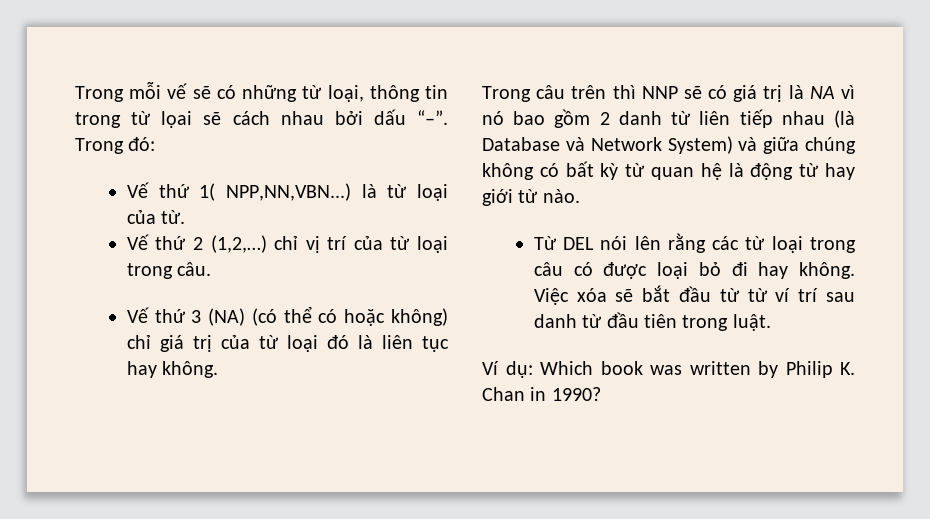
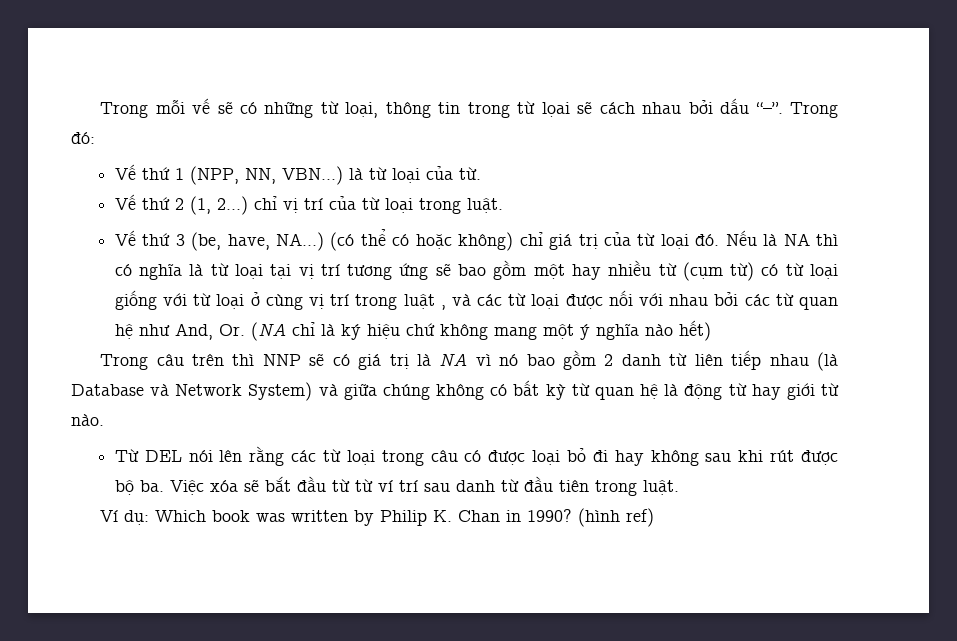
[199,183,351,201] 1( NPP,NN,VBN...) -> [174,166,343,185] 1 (NPP, NN, VBN...)
[210,235,267,253] (1,2,…) -> [189,196,248,215] (1, 2…)
[177,262,212,276] câu. -> [466,198,503,213] luật.
[208,308,246,326] (NA) -> [191,232,324,251] (be, have, NA…)
[326,335,450,352] [126,361,219,378] đó là liên tục hay không. -> [695,230,839,246] [114,260,839,281] [114,290,838,310] [114,320,711,341] đó. Nếu là NA thì có nghĩa là từ loại tại vị trí tương ứng sẽ bao gồm một hay nhiều từ (cụm từ) có từ loại giống với từ loại ở cùng vị trí trong luật , và các từ loại được nối với nhau bởi các từ quan hệ như And, Or. (NA chỉ là ký hiệu chứ không mang một ý nghĩa nào hết)
[799,262,855,279] không. -> [650,449,838,466] [114,480,164,495] không sau khi rút được bộ ba.
(601, 394) none -> [578,508,655,527] (hình ref)

